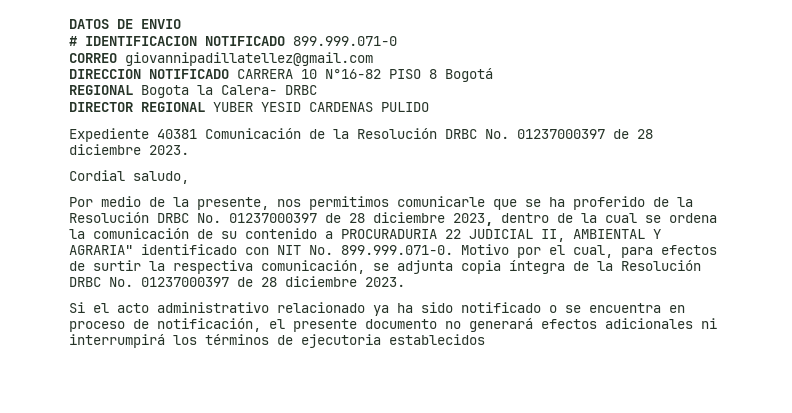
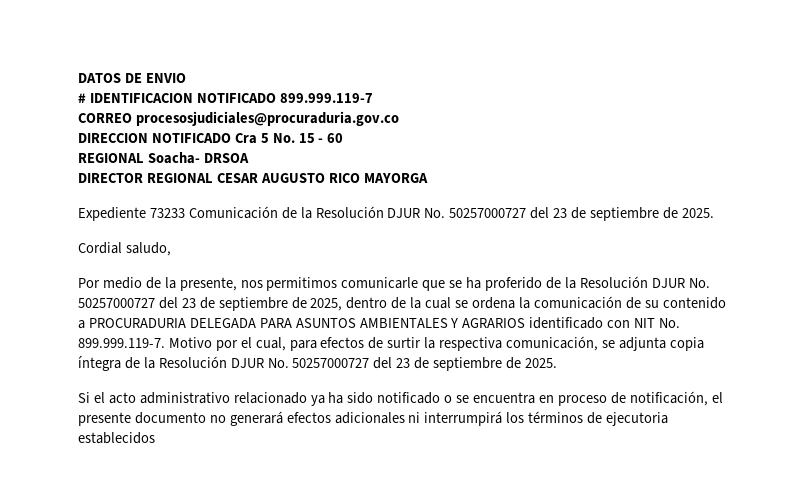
[293,36,397,46] 899.999.071-0 -> [279,93,373,103] 899.999.119-7
[125,52,373,66] giovannipadillatellez@gmail.com -> [135,111,399,126] procesosjudiciales@procuraduria.gov.co
[237,68,493,82] [69,85,317,98] [69,102,429,112] CARRERA 10 N°16-82 PISO 8 Bogotá // REGIONAL Bogota la Calera- DRBC // DIRECTOR REGIONAL YUBER YESID CARDENAS PULIDO -> [234,133,344,144] [78,152,249,164] [78,173,428,183] Cra 5 No. 15 - 60 // REGIONAL Soacha- DRSOA // DIRECTOR REGIONAL CESAR AUGUSTO RICO MAYORGA
[157,129,197,139] 40381 -> [149,208,185,218] 73233
[445,129,653,139] [69,144,189,155] DRBC No. 01237000397 de 28 diciembre 2023. -> [387,207,714,221] DJUR No. 50257000727 del 23 de septiembre de 2025.
[157,212,493,226] DRBC No. 01237000397 de 28 diciembre 2023, -> [651,278,710,288] [78,297,343,311] DJUR No. 50257000727 del 23 de septiembre de 2025,
[445,229,661,242] [69,245,133,255] 22 JUDICIAL II, AMBIENTAL Y AGRARIA" -> [189,318,526,328] DELEGADA PARA ASUNTOS AMBIENTALES Y AGRARIOS
[341,245,453,255] 899.999.071-0. -> [78,338,165,348] 899.999.119-7.
[69,276,405,287] DRBC No. 01237000397 de 28 diciembre 2023. -> [230,357,557,371] DJUR No. 50257000727 del 23 de septiembre de 2025.

